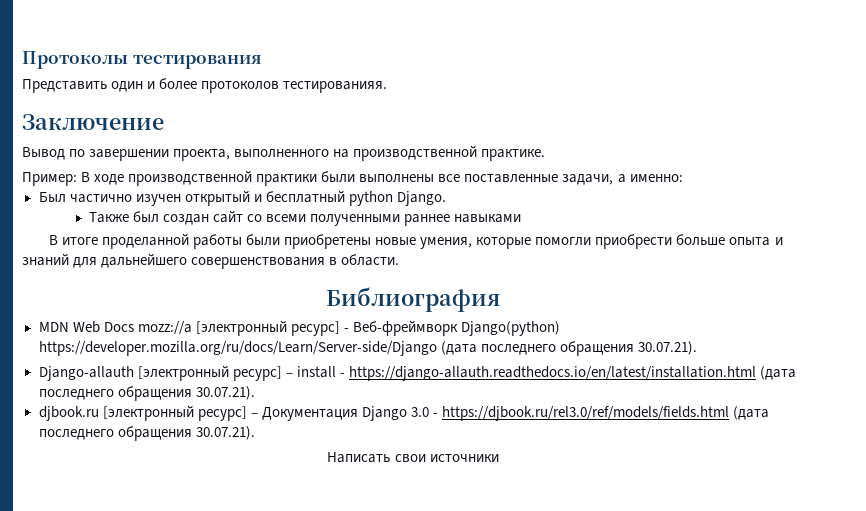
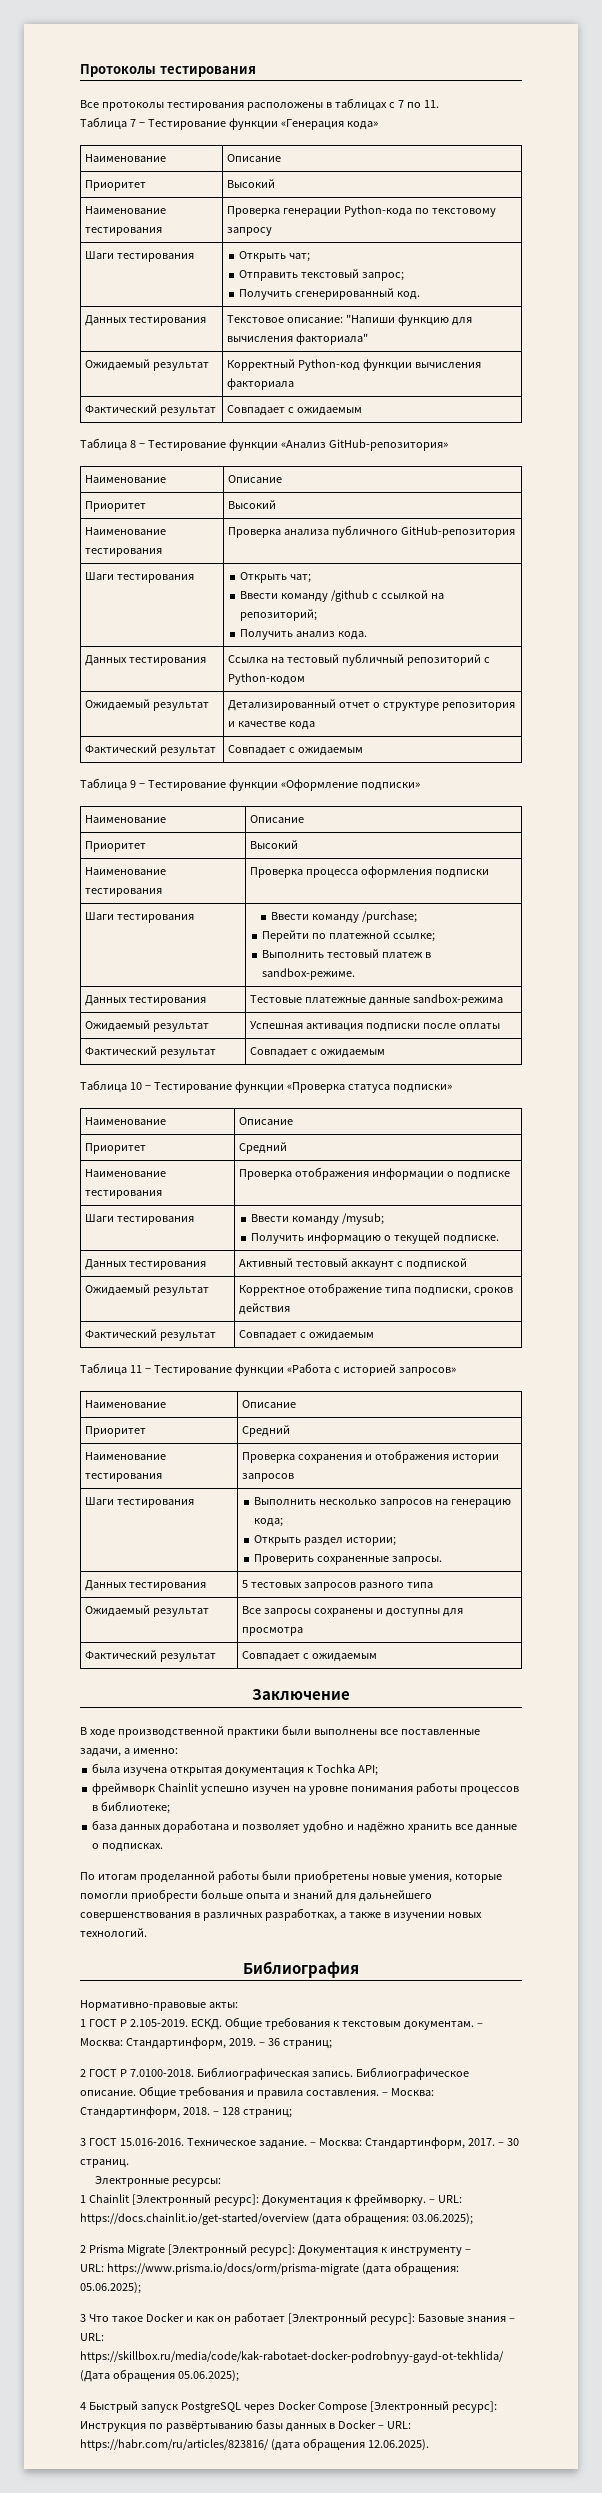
[22,78,388,93] [22,114,164,130] [22,145,546,161] [22,172,77,186] Представить один и более протоколов тестированияя. // Заключение // Вывод по завершении проекта, выполненного на производственной практике. // Пример: -> [80,98,439,111] [80,117,378,130] [85,154,167,162] [227,154,282,162] [85,180,147,191] [227,179,276,188] [85,206,167,214] [85,227,163,236] [227,205,497,217] [227,227,273,236] [85,251,195,262] [239,251,311,262] [239,269,405,281] [239,288,421,300] [85,315,207,326] [227,314,473,326] [227,333,369,345] [85,359,210,371] [227,359,482,371] [227,378,295,390] [85,404,217,416] [227,405,363,416] [80,438,448,451] [85,475,167,483] [228,475,283,483] [85,501,147,512] [228,500,277,509] [85,527,167,535] [85,548,163,557] [228,525,516,538] [85,572,195,583] [240,572,312,583] [240,590,445,602] [240,609,318,621] [240,629,368,640] [85,655,207,666] [228,653,491,666] [228,673,306,685] [85,699,210,711] [228,699,516,711] [228,721,316,730] [85,744,217,756] [228,745,364,756] [80,778,420,791] [85,815,167,823] [250,815,305,823] [85,841,147,852] [250,840,299,849] [85,867,167,875] [85,888,163,897] [250,866,490,878] [85,912,195,923] [271,911,418,923] [262,930,436,942] [262,949,432,958] [262,968,356,980] [85,995,207,1006] [250,994,504,1006] [85,1020,210,1032] [250,1021,501,1032] [85,1046,217,1058] [250,1047,386,1058] [80,1080,452,1093] [85,1117,167,1125] [239,1117,294,1125] [85,1143,147,1154] [239,1142,288,1154] [85,1169,167,1177] [85,1190,163,1199] [239,1167,511,1180] [85,1214,195,1225] [251,1213,385,1225] [251,1232,500,1244] [85,1259,207,1270] [239,1258,468,1270] [85,1284,210,1296] [239,1283,514,1296] [239,1303,291,1315] [85,1329,217,1341] [239,1330,375,1341] [80,1363,456,1376] [85,1400,167,1408] [242,1400,297,1408] [85,1426,147,1437] [242,1425,291,1437] [85,1452,167,1460] [85,1473,163,1482] [242,1450,500,1463] [242,1473,295,1482] [85,1497,195,1508] [254,1497,512,1508] [254,1518,284,1527] [254,1535,397,1546] [254,1554,443,1565] [85,1580,207,1591] [242,1580,434,1591] [85,1605,210,1617] [242,1606,464,1617] [242,1627,304,1636] [85,1650,217,1662] [242,1651,378,1662] [252,1689,350,1700] Все протоколы тестирования расположены в таблицах с 7 по 11. // Таблица 7 − Тестирование функции «Генерация кода» // Наименование | Описание // Приоритет | Высокий // Наименование тестирования | Проверка генерации Python-кода по текстовому запросу // Шаги тестирования | Открыть чат; // Отправить текстовый запрос; // Получить сгенерированный код. // Данных тестирования | Текстовое описание: "Напиши функцию для вычисления факториала" // Ожидаемый результат | Корректный Python-код функции вычисления факториала // Фактический результат | Совпадает с ожидаемым // Таблица 8 − Тестирование функции «Анализ GitHub-репозитория» // Наименование | Описание // Приоритет | Высокий // Наименование тестирования | Проверка анализа публичного GitHub-репозитория // Шаги тестирования | Открыть чат; // Ввести команду /github с ссылкой на репозиторий; // Получить анализ кода. // Данных тестирования | Ссылка на тестовый публичный репозиторий с Python-кодом // Ожидаемый результат | Детализированный отчет о структуре репозитория и качестве кода // Фактический результат | Совпадает с ожидаемым // Таблица 9 − Тестирование функции «Оформление подписки» // Наименование | Описание // Приоритет | Высокий // Наименование тестирования | Проверка процесса оформления подписки // Шаги тестирования | Ввести команду /purchase; // Перейти по платежной ссылке; // Выполнить тестовый платеж в sandbox-режиме. // Данных тестирования | Тестовые платежные данные sandbox-режима // Ожидаемый результат | Успешная активация подписки после оплаты // Фактический результат | Совпадает с ожидаемым // Таблица 10 − Тестирование функции «Проверка статуса подписки» // Наименование | Описание // Приоритет | Средний // Наименование тестирования | Проверка отображения информации о подписке // Шаги тестирования | Ввести команду /mysub; // Получить информацию о текущей подписке. // Данных тестирования | Активный тестовый аккаунт с подпиской // Ожидаемый результат | Корректное отображение типа подписки, сроков действия // Фактический результат | Совпадает с ожидаемым // Таблица 11 − Тестирование функции «Работа с историей запросов» // Наименование | Описание // Приоритет | Средний // Наименование тестирования | Проверка сохранения и отображения истории запросов // Шаги тестирования | Выполнить несколько запросов на генерацию кода; // Открыть раздел истории; // Проверить сохраненные запросы. // Данных тестирования | 5 тестовых запросов разного типа // Ожидаемый результат | Все запросы сохранены и доступны для просмотра // Фактический результат | Совпадает с ожидаемым // Заключение //
[38,190,446,206] [89,210,522,226] [48,235,98,245] Был частично изучен открытый и бесплатный python Django. // Также был создан сайт со всеми полученными раннее навыками // В итоге -> [92,1763,378,1776] [92,1782,519,1795] [92,1801,171,1814] [92,1820,517,1833] [92,1843,164,1852] [80,1872,137,1880] была изучена открытая документация к Tochka API; // фреймворк Chainlit успешно изучен на уровне понимания работы процессов в библиотеке; // база данных доработана и позволяет удобно и надёжно хранить все данные о подписках. // По итогам
[341,254,400,266] [326,287,500,312] [38,320,560,336] [38,341,697,356] [38,365,796,381] [38,386,255,401] [38,405,769,421] [38,426,255,441] [327,452,499,463] области. // Библиография // MDN Web Docs mozz://a [электронный ресурс] - Веб-фреймворк Django(python) https://developer.mozilla.org/ru/docs/Learn/Server-side/Django (дата последнего обращения 30.07.21). // Django-allauth [электронный ресурс] – install - https://django-allauth.readthedocs.io/en/latest/installation.html (дата последнего обращения 30.07.21). // djbook.ru [электронный ресурс] – Документация Django 3.0 - https://djbook.ru/rel3.0/ref/models/fields.html (дата последнего обращения 30.07.21). // Написать свои источники -> [202,1908,482,1921] [80,1928,147,1937] [243,1961,359,1978] [80,2000,238,2011] [80,2017,483,2030] [80,2037,332,2049] [80,2067,469,2080] [80,2086,434,2099] [80,2106,292,2118] [80,2137,519,2149] [80,2159,129,2168] [95,2176,221,2187] [80,2194,462,2206] [80,2212,473,2225] [80,2244,471,2256] [80,2262,459,2275] [80,2282,141,2294] [80,2312,515,2325] [80,2333,104,2341] [80,2351,504,2363] [80,2369,239,2382] [80,2401,497,2413] [80,2419,411,2432] [80,2438,429,2451] различных разработках, а также в изучении новых технологий. // Библиография // Нормативно-правовые акты: // 1 ГОСТ Р 2.105-2019. ЕСКД. Общие требования к текстовым документам. – Москва: Стандартинформ, 2019. – 36 страниц; // 2 ГОСТ Р 7.0100-2018. Библиографическая запись. Библиографическое описание. Общие требования и правила составления. – Москва: Стандартинформ, 2018. – 128 страниц; // 3 ГОСТ 15.016-2016. Техническое задание. – Москва: Стандартинформ, 2017. – 30 страниц. // Электронные ресурсы: // 1 Chainlit [Электронный ресурс]: Документация к фреймворку. – URL: https://docs.chainlit.io/get-started/overview (дата обращения: 03.06.2025); // 2 Prisma Migrate [Электронный ресурс]: Документация к инструменту – // URL: https://www.prisma.io/docs/orm/prisma-migrate (дата обращения: 05.06.2025); // 3 Что такое Docker и как он работает [Электронный ресурс]: Базовые знания – URL: https://skillbox.ru/media/code/kak-rabotaet-docker-podrobnyy-gayd-ot-tekhlida/ (Дата обращения 05.06.2025); // 4 Быстрый запуск PostgreSQL через Docker Compose [Электронный ресурс]: Инструкция по развёртыванию базы данных в Docker – URL: https://habr.com/ru/articles/823816/ (дата обращения 12.06.2025).

